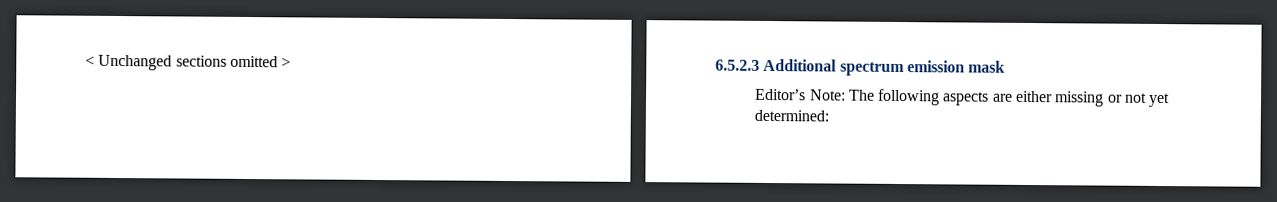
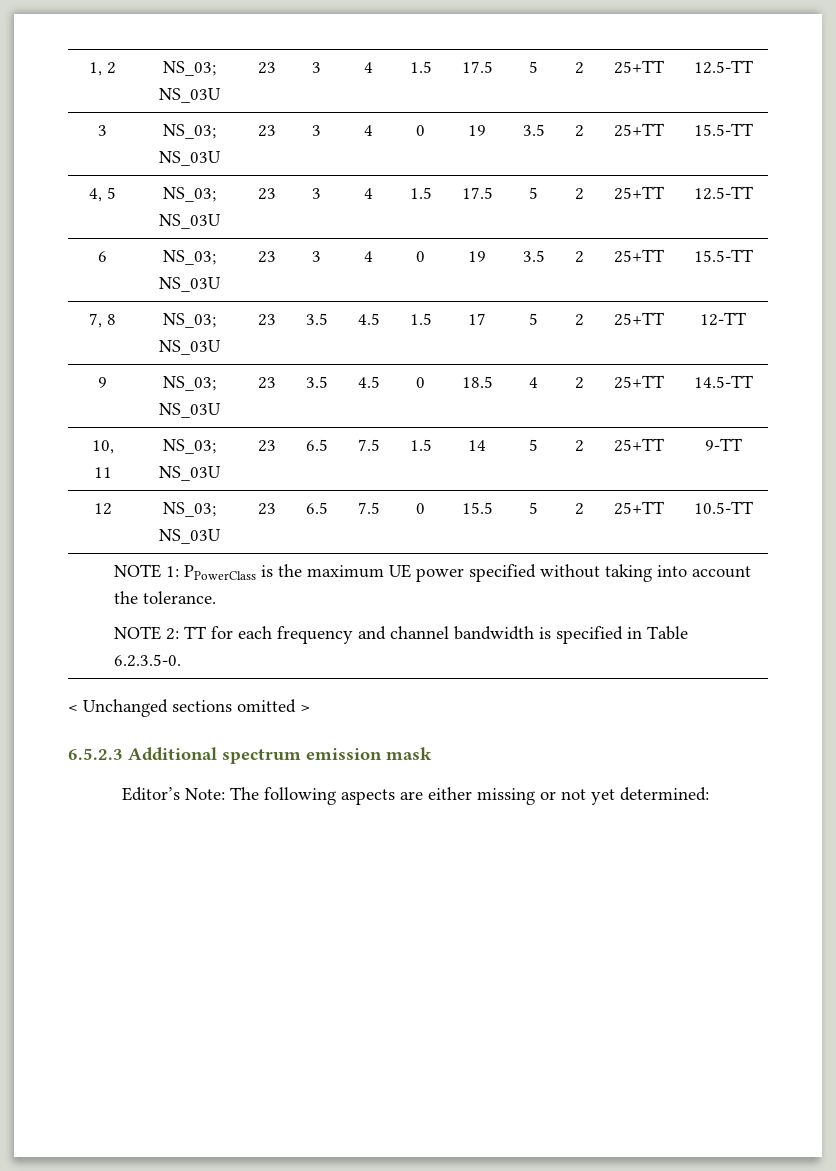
(85, 60) none -> [89,62,116,76] [163,61,216,76] [159,88,221,103] [257,62,276,74] [312,62,321,73] [364,62,373,73] [409,61,432,73] [461,61,493,73] [529,61,538,73] [574,62,584,74] [613,60,664,74] [693,60,753,74] [98,125,107,136] [163,124,216,139] [159,151,221,166] [257,125,276,137] [312,125,321,136] [364,125,373,136] [416,125,425,136] [468,125,486,136] [522,124,545,136] [574,125,584,137] [613,123,664,137] [693,123,753,136] [89,187,116,202] [163,187,216,202] [159,214,221,229] [257,188,276,200] [312,188,321,199] [364,188,373,199] [409,187,432,199] [461,187,493,199] [529,187,538,199] [574,188,584,200] [613,186,664,200] [693,186,753,200] [98,251,107,262] [163,250,216,265] [159,277,221,292] [257,251,276,263] [312,251,321,262] [364,251,373,262] [416,251,425,262] [468,251,486,262] [522,250,545,262] [574,251,584,263] [613,249,664,263] [693,249,753,262] [89,313,116,328] [163,313,216,328] [159,340,221,355] [257,314,276,326] [305,313,328,325] [357,313,380,325] [409,313,432,325] [468,313,486,325] [529,313,538,325] [574,314,584,326] [613,312,664,326] [700,312,746,326] [98,377,107,388] [163,376,216,391] [159,403,221,418] [257,377,276,389] [305,376,328,388] [357,376,380,388] [416,377,425,388] [461,376,493,388] [529,377,538,388] [574,377,584,389] [613,375,664,389] [693,375,753,388] [91,440,114,454] [93,467,112,478] [163,439,216,454] [159,466,221,481] [257,440,276,452] [305,439,328,451] [357,439,380,451] [409,439,432,451] [468,440,486,451] [529,439,538,451] [574,440,584,452] [613,438,664,452] [704,438,742,451] [93,503,112,515] [163,502,216,517] [159,529,221,544] [257,503,276,515] [305,502,328,514] [357,502,380,514] [416,503,425,514] [461,502,493,514] [529,502,538,514] [574,503,584,515] [613,501,664,515] [693,501,753,514] [113,564,751,582] [113,591,216,604] [113,626,688,644] [113,654,181,667] 1, 2 | NS_03; NS_03U | 23 | 3 | 4 | 1.5 | 17.5 | 5 | 2 | 25+TT | 12.5-TT // 3 | NS_03; NS_03U | 23 | 3 | 4 | 0 | 19 | 3.5 | 2 | 25+TT | 15.5-TT // 4, 5 | NS_03; NS_03U | 23 | 3 | 4 | 1.5 | 17.5 | 5 | 2 | 25+TT | 12.5-TT // 6 | NS_03; NS_03U | 23 | 3 | 4 | 0 | 19 | 3.5 | 2 | 25+TT | 15.5-TT // 7, 8 | NS_03; NS_03U | 23 | 3.5 | 4.5 | 1.5 | 17 | 5 | 2 | 25+TT | 12-TT // 9 | NS_03; NS_03U | 23 | 3.5 | 4.5 | 0 | 18.5 | 4 | 2 | 25+TT | 14.5-TT // 10, 11 | NS_03; NS_03U | 23 | 6.5 | 7.5 | 1.5 | 14 | 5 | 2 | 25+TT | 9-TT // 12 | NS_03; NS_03U | 23 | 6.5 | 7.5 | 0 | 15.5 | 5 | 2 | 25+TT | 10.5-TT // NOTE 1: PPowerClass is the maximum UE power specified without taking into account the tolerance. // NOTE 2: TT for each frequency and channel bandwidth is specified in Table 6.2.3.5-0. //

